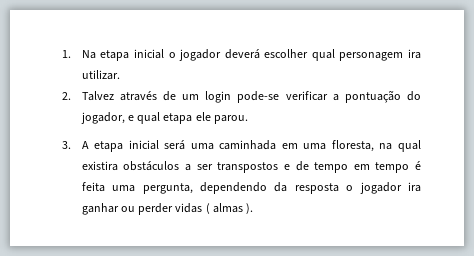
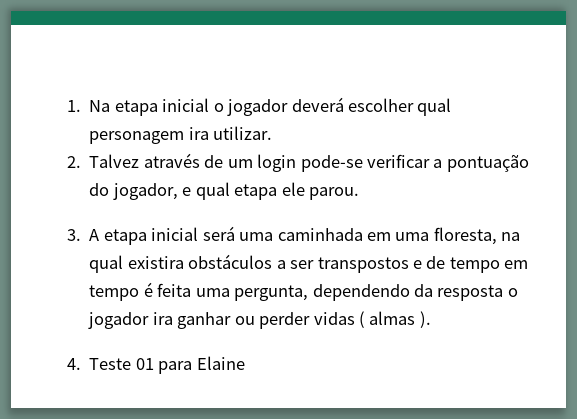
(254, 208) none -> [66,356,245,374] // 4. Teste 01 para Elaine

